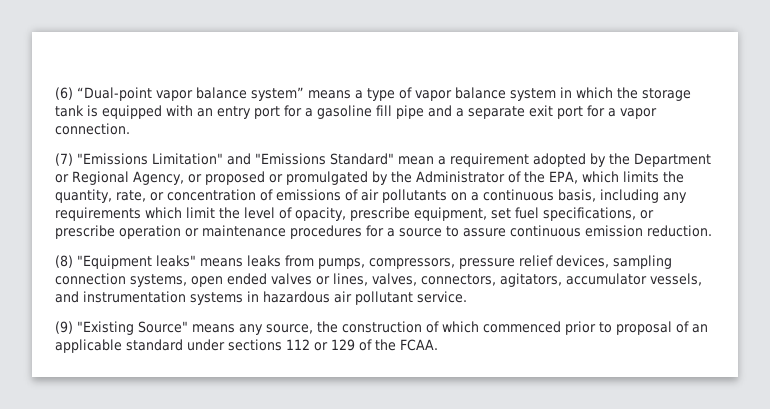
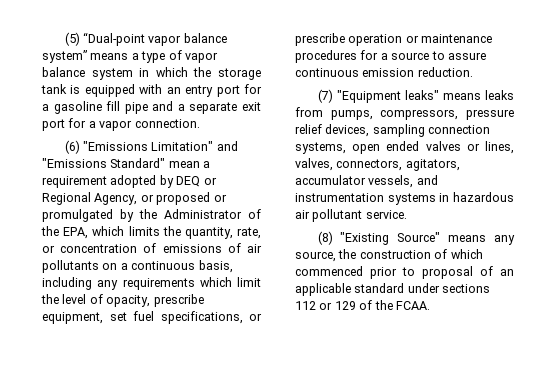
[55,87,73,100] (6) -> [64,32,80,46] (5)
[55,153,73,166] (7) -> [64,140,80,154] (6)
[609,153,711,167] the Department -> [176,176,201,187] DEQ
[55,255,73,268] (8) -> [317,89,333,103] (7)
[55,321,73,334] (9) -> [317,231,333,245] (8)

